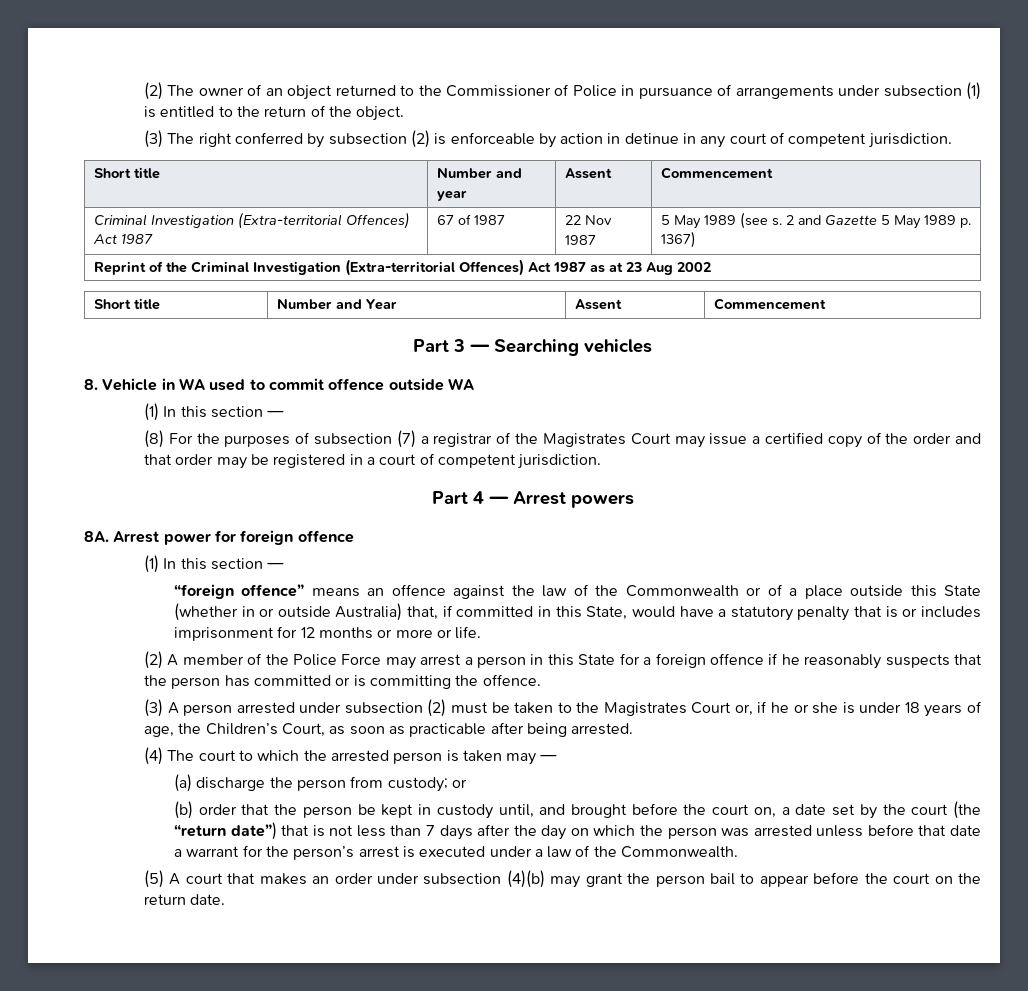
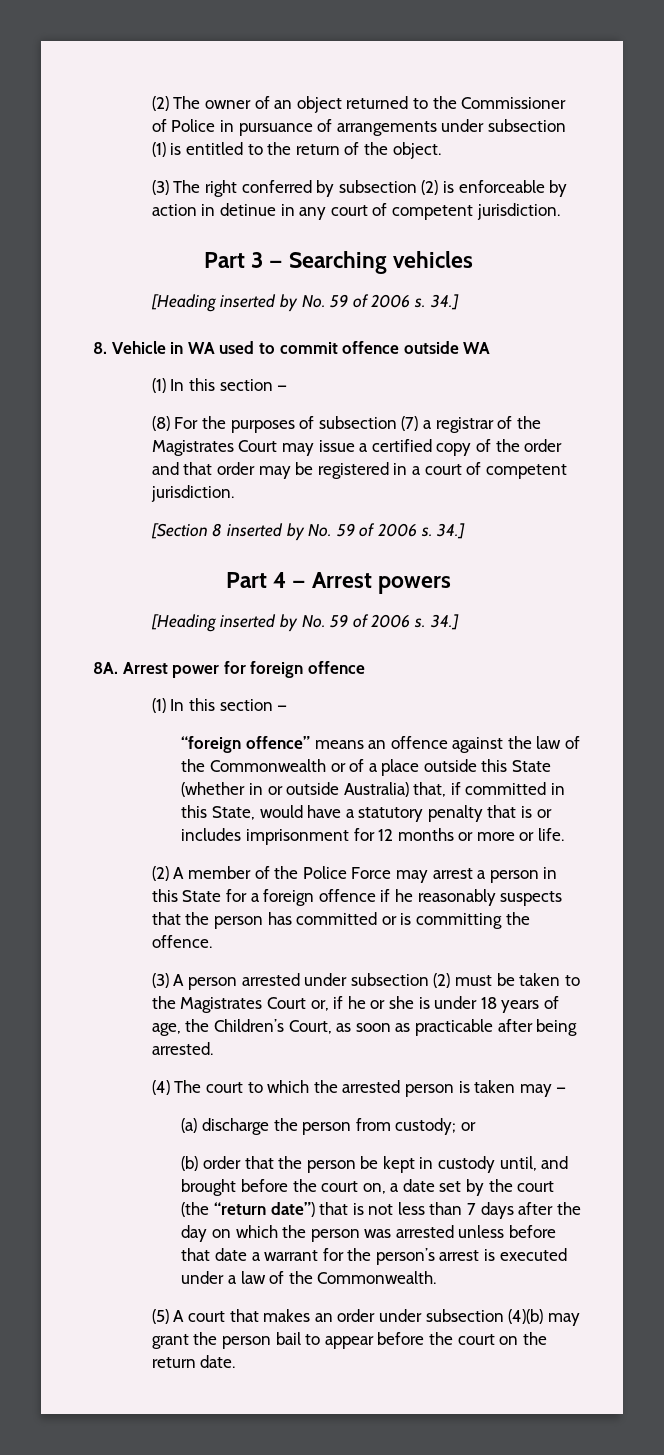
[93,167,160,179] [436,168,522,179] [436,190,467,201] [564,168,612,179] [660,167,773,179] [93,212,410,229] [92,234,153,244] [436,214,505,225] [564,215,612,225] [564,235,596,245] [660,212,971,229] [660,231,696,248] [93,259,711,276] [93,298,160,310] [276,299,397,310] [574,299,622,310] [713,298,826,310] // Short title | Number and year | Assent | Commencement // Criminal Investigation (Extra-territorial Offences) Act 1987 | 67 of 1987 | 22 Nov 1987 | 5 May 1989 (see s. 2 and Gazette 5 May 1989 p. 1367) // Reprint of the Criminal Investigation (Extra-territorial Offences) Act 1987 as at 23 Aug 2002 // Short title | Number and Year | Assent | Commencement -> (560, 211) none
(652, 346) none -> [150,294,459,312] // [Heading inserted by No. 59 of 2006 s. 34.]
(602, 461) none -> [150,523,466,541] // [Section 8 inserted by No. 59 of 2006 s. 34.]
(634, 501) none -> [150,614,459,632] // [Heading inserted by No. 59 of 2006 s. 34.]

